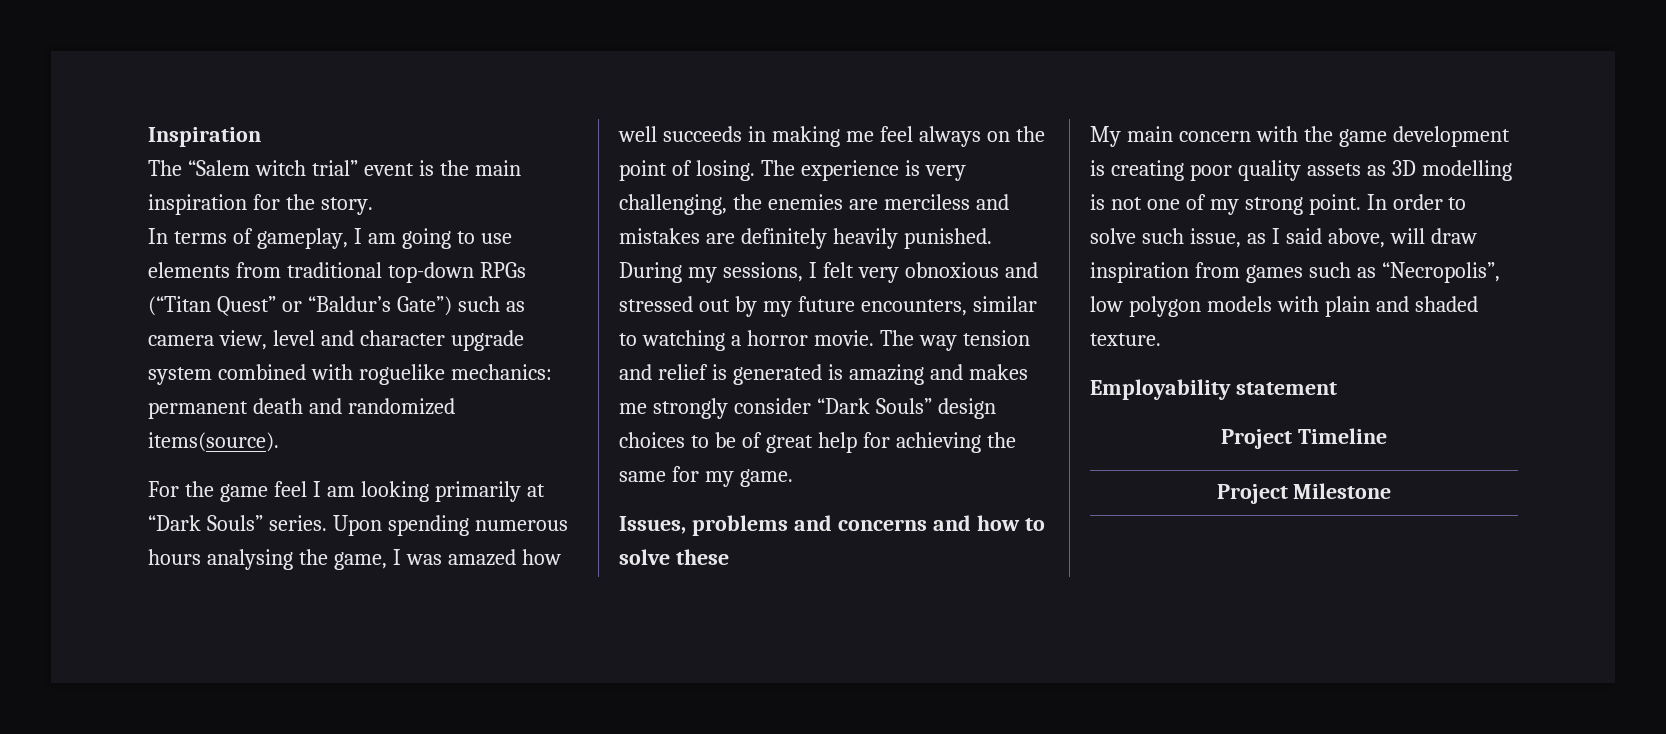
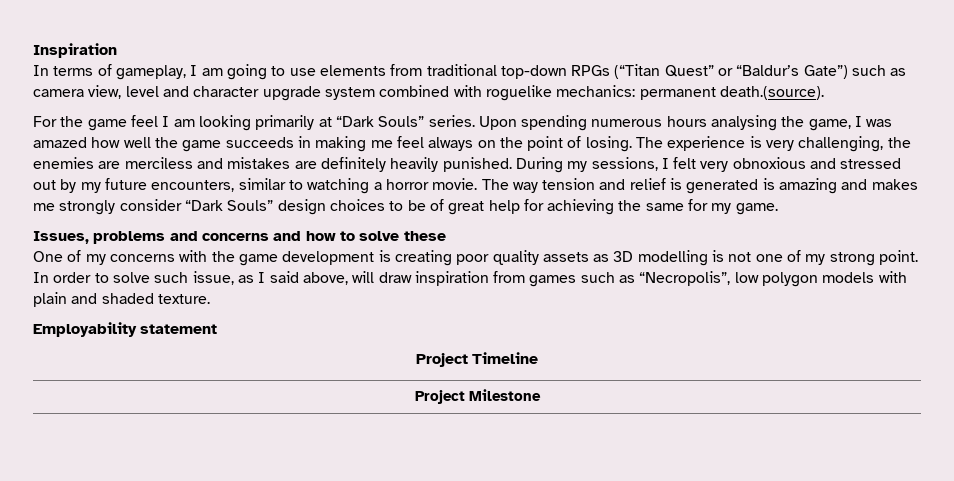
[148,160,521,176] [148,194,373,215] // The “Salem witch trial” event is the main inspiration for the story. -> (117, 50) none
[252,398,455,415] [148,432,279,452] death and randomized items(source). -> [719,86,824,100] death.(source).
(657, 134) none -> [154,137,222,152] the game
[1090,126,1251,147] My main concern -> [33,250,175,265] One of my concerns

